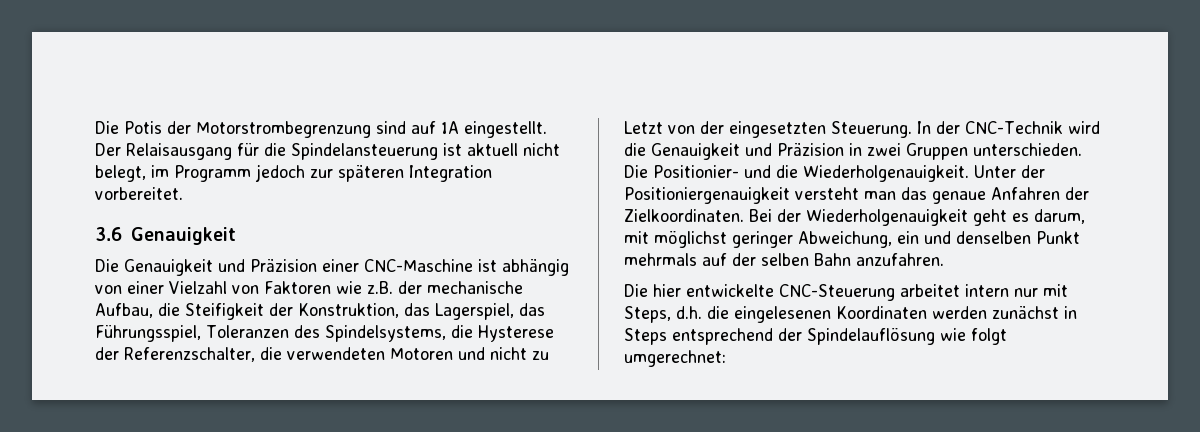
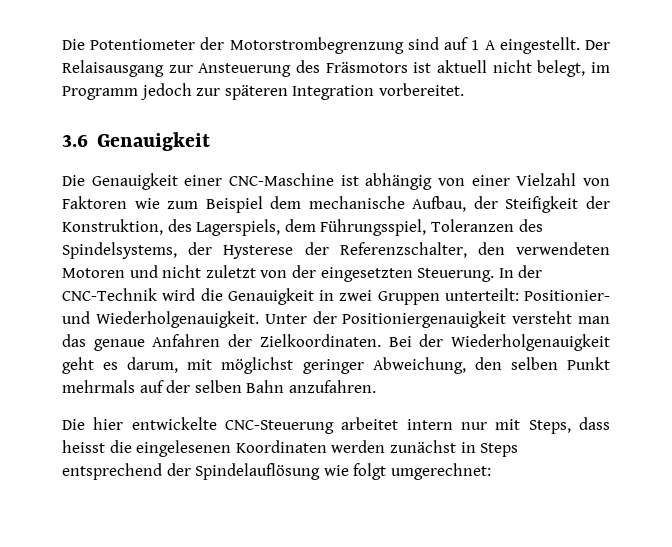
[95,121,162,134] Die Potis -> [62,39,196,50] Die Potentiometer
[441,121,459,134] 1A -> [471,40,496,50] 1 A
[237,143,438,160] für die Spindelansteuerung -> [168,60,408,77] zur Ansteuerung des Fräsmotors
[218,259,317,272] und Präzision -> (178, 181) none
[367,281,422,294] z.B. der -> [167,196,302,213] zum Beispiel dem
[158,303,180,316] die -> [473,196,498,209] der
[404,303,545,320] das Lagerspiel, das -> [167,219,316,236] des Lagerspiels, dem
[450,325,473,338] die -> [188,242,213,255] der
[260,347,282,360] die -> [477,242,505,255] den
[532,351,549,360] [624,121,663,134] zu Letzt -> [205,265,256,278] zuletzt
[745,143,844,156] und Präzision -> (314, 296) none
[973,143,1082,156] [624,165,648,178] unterschieden. Die -> [444,288,519,301] unterteilt:
[776,165,798,178] die -> (90, 317) none
[897,231,1031,244] ein und denselben -> [474,357,558,370] den selben
[676,306,702,319] d.h. -> [578,417,610,430] [62,440,105,453] dass heisst

